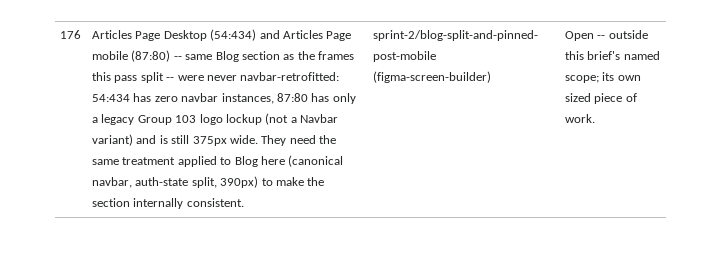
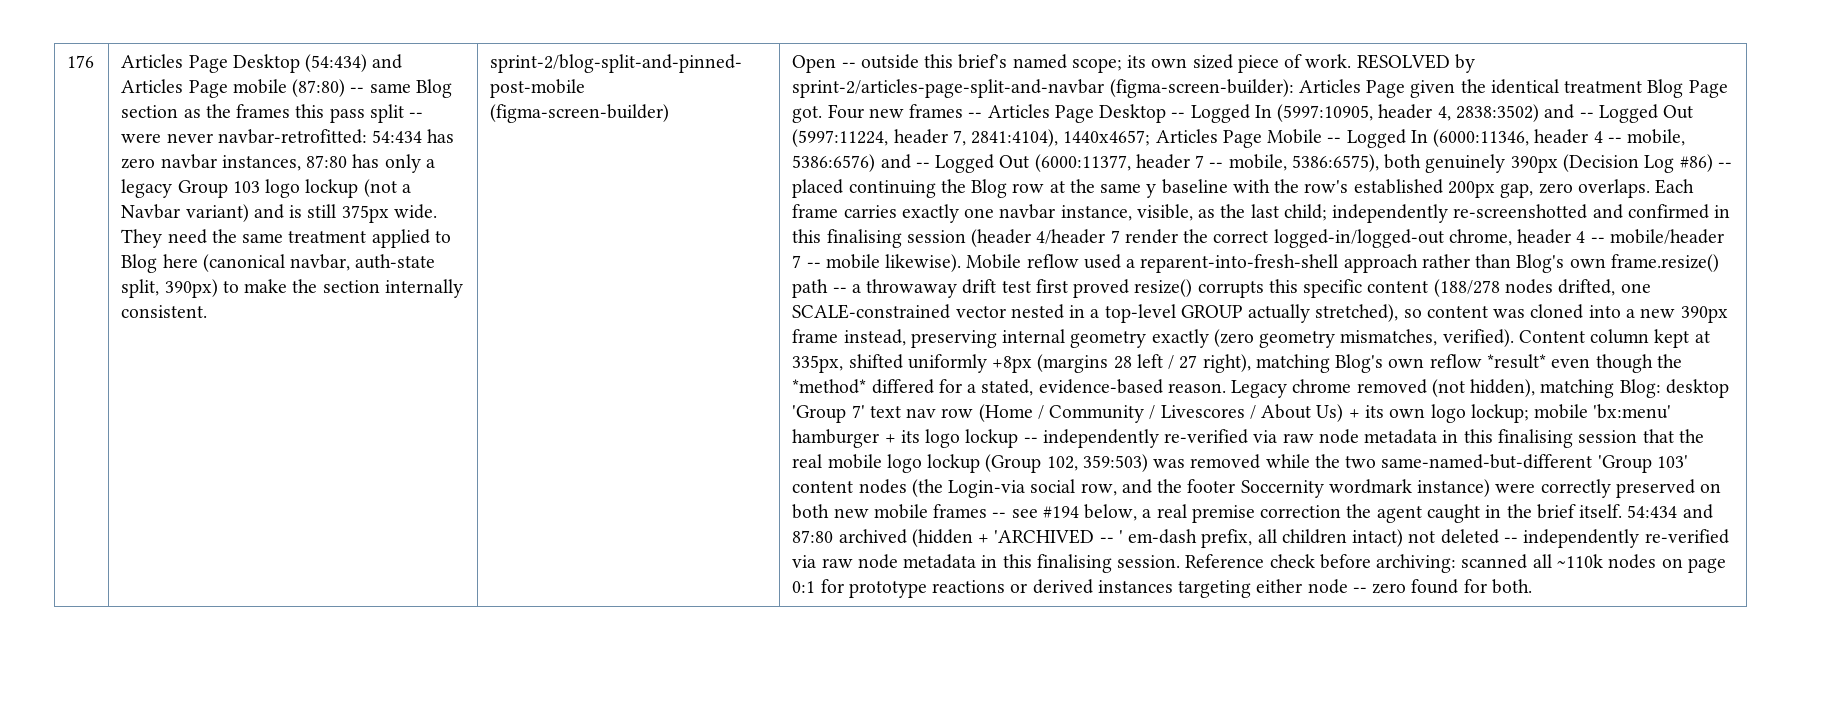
(596, 118) none -> [1356,54,1476,73] [792,79,1728,98] [792,104,1694,123] [792,129,1686,148] [792,154,1732,173] [792,179,1695,198] [792,204,1731,223] [792,229,1725,248] [792,254,1720,273] [792,279,1651,298] [792,304,1728,323] [792,329,1710,348] [792,354,1682,373] [792,379,1730,398] [792,404,1672,423] [792,429,1704,448] [792,454,1689,473] [792,479,1722,498] [792,504,1713,523] [792,529,1729,548] [792,554,1726,573] [792,579,1533,598] RESOLVED by sprint-2/articles-page-split-and-navbar (figma-screen-builder): Articles Page given the identical treatment Blog Page got. Four new frames -- Articles Page Desktop -- Logged In (5997:10905, header 4, 2838:3502) and -- Logged Out (5997:11224, header 7, 2841:4104), 1440x4657; Articles Page Mobile -- Logged In (6000:11346, header 4 -- mobile, 5386:6576) and -- Logged Out (6000:11377, header 7 -- mobile, 5386:6575), both genuinely 390px (Decision Log #86) -- placed continuing the Blog row at the same y baseline with the row's established 200px gap, zero overlaps. Each frame carries exactly one navbar instance, visible, as the last child; independently re-screenshotted and confirmed in this finalising session (header 4/header 7 render the correct logged-in/logged-out chrome, header 4 -- mobile/header 7 -- mobile likewise). Mobile reflow used a reparent-into-fresh-shell approach rather than Blog's own frame.resize() path -- a throwaway drift test first proved resize() corrupts this specific content (188/278 nodes drifted, one SCALE-constrained vector nested in a top-level GROUP actually stretched), so content was cloned into a new 390px frame instead, preserving internal geometry exactly (zero geometry mismatches, verified). Content column kept at 335px, shifted uniformly +8px (margins 28 left / 27 right), matching Blog's own reflow *result* even though the *method* differed for a stated, evidence-based reason. Legacy chrome removed (not hidden), matching Blog: desktop 'Group 7' text nav row (Home / Community / Livescores / About Us) + its own logo lockup; mobile 'bx:menu' hamburger + its logo lockup -- independently re-verified via raw node metadata in this finalising session that the real mobile logo lockup (Group 102, 359:503) was removed while the two same-named-but-different 'Group 103' content nodes (the Login-via social row, and the footer Soccernity wordmark instance) were correctly preserved on both new mobile frames -- see #194 below, a real premise correction the agent caught in the brief itself. 54:434 and 87:80 archived (hidden + 'ARCHIVED -- ' em-dash prefix, all children intact) not deleted -- independently re-verified via raw node metadata in this finalising session. Reference check before archiving: scanned all ~110k nodes on page 0:1 for prototype reactions or derived instances targeting either node -- zero found for both.

